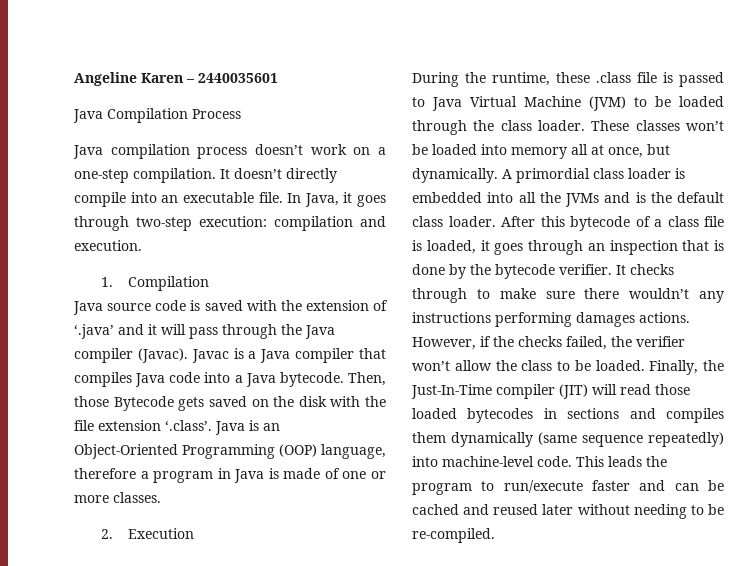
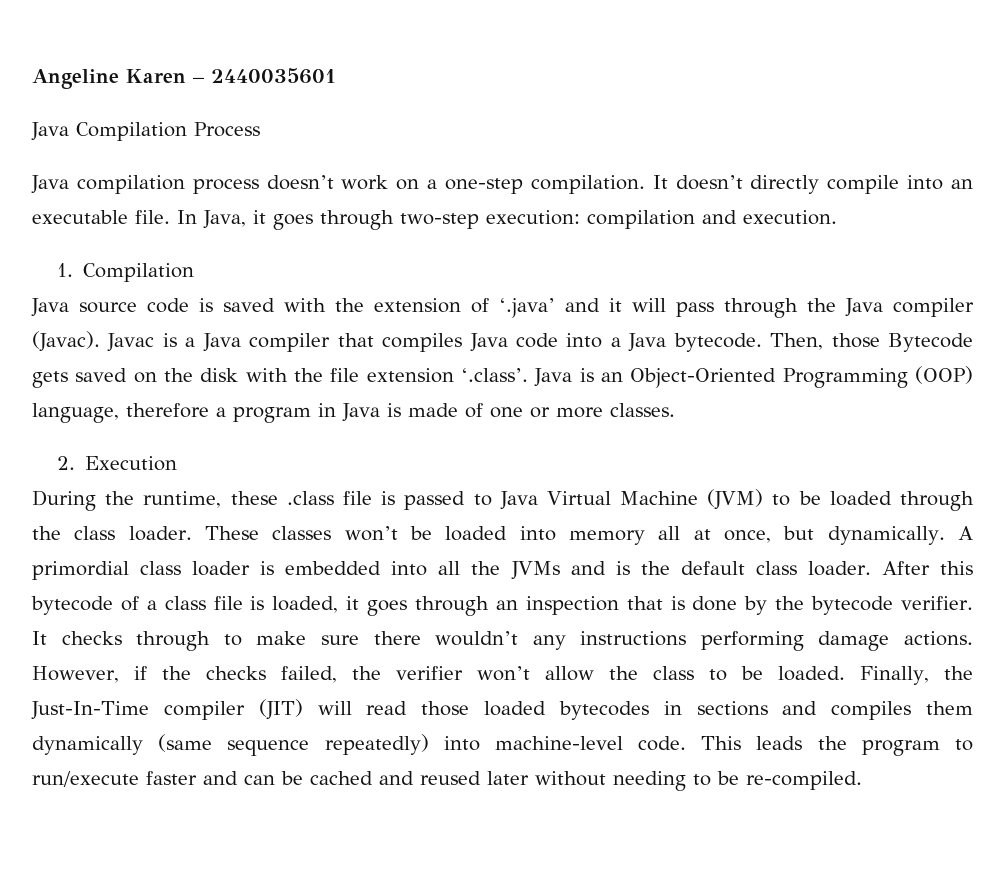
[576,312,635,327] damages -> [818,631,890,651] damage

